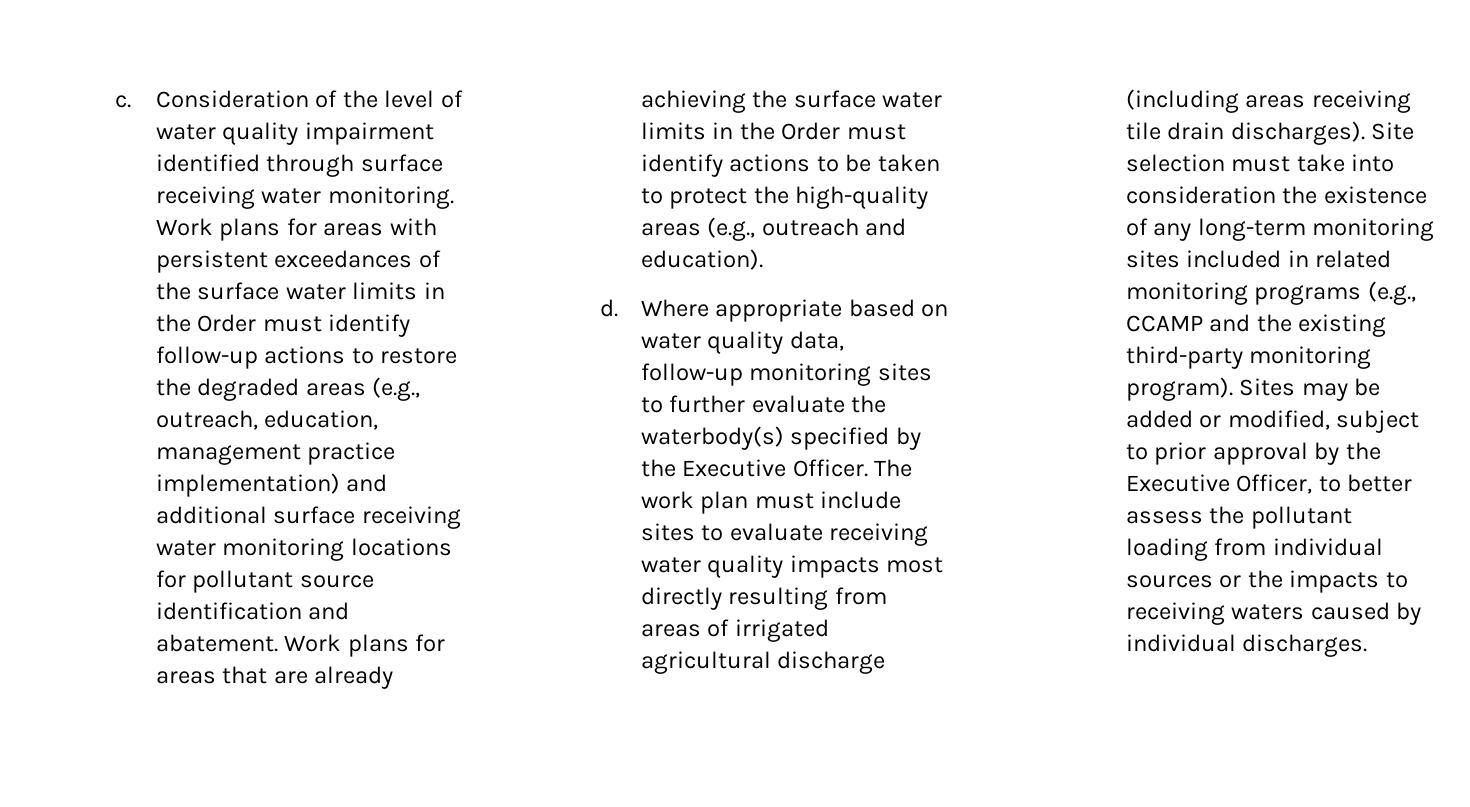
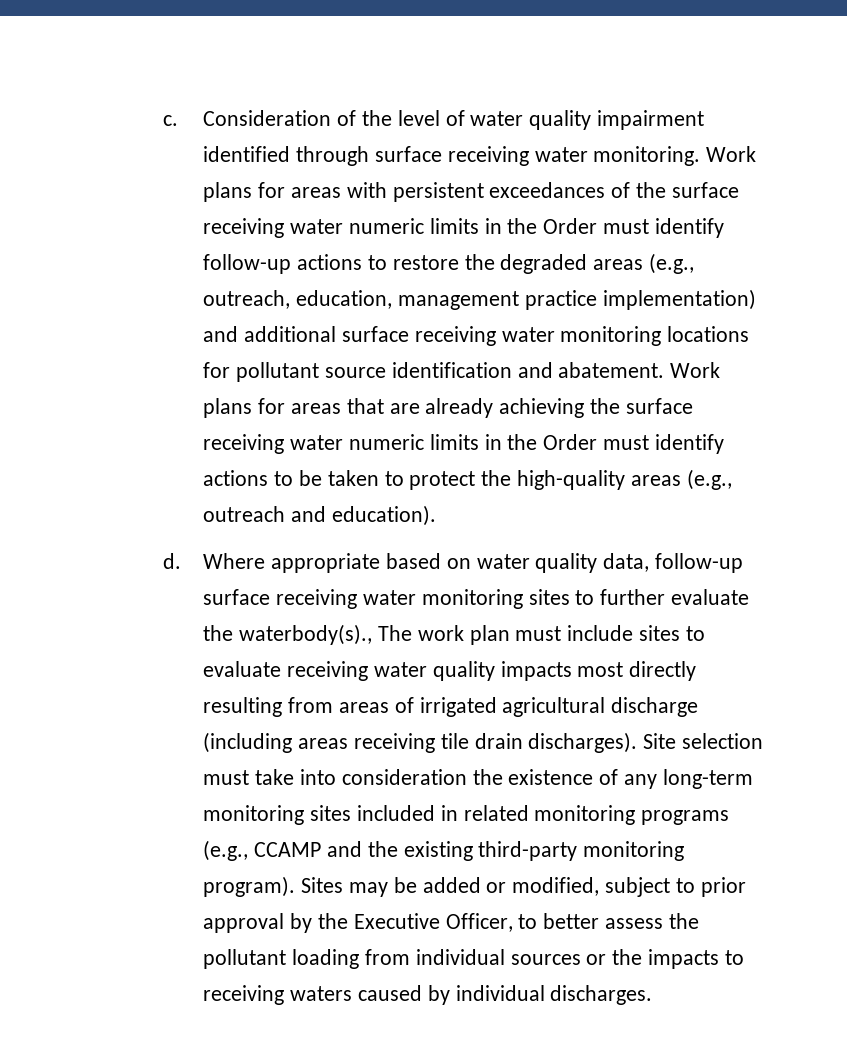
[285,284,346,300] water -> [203,218,424,238] receiving water numeric
[882,92,943,108] water -> [203,434,424,454] receiving water numeric
(743, 374) none -> [203,589,416,609] surface receiving water
[640,426,921,450] [640,459,868,477] waterbody(s) specified by the Executive Officer. -> [239,624,373,645] waterbody(s).,

